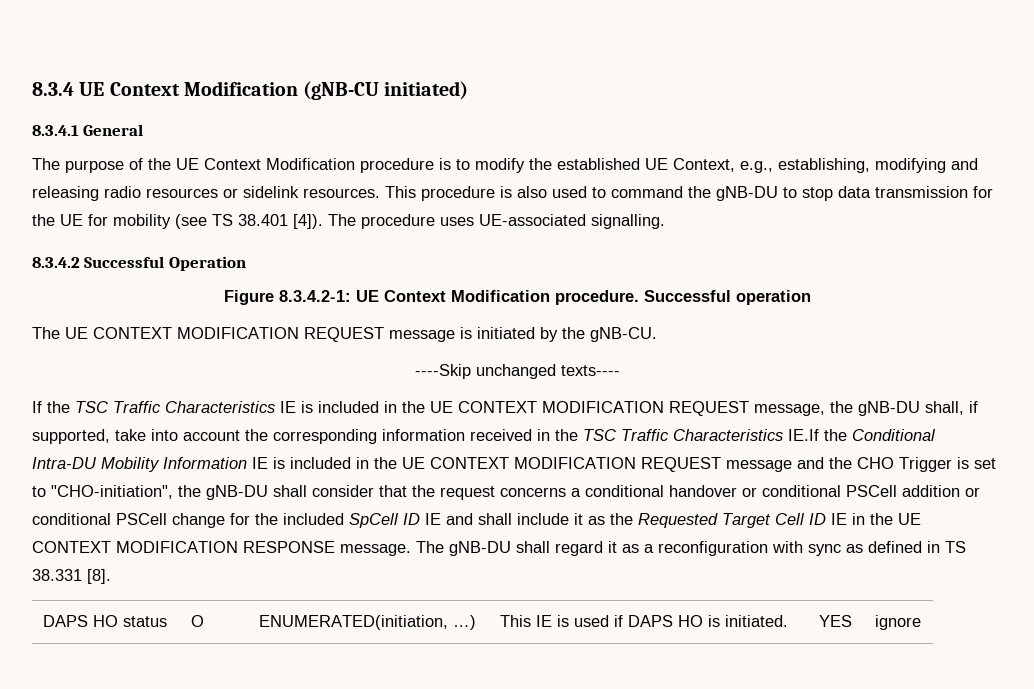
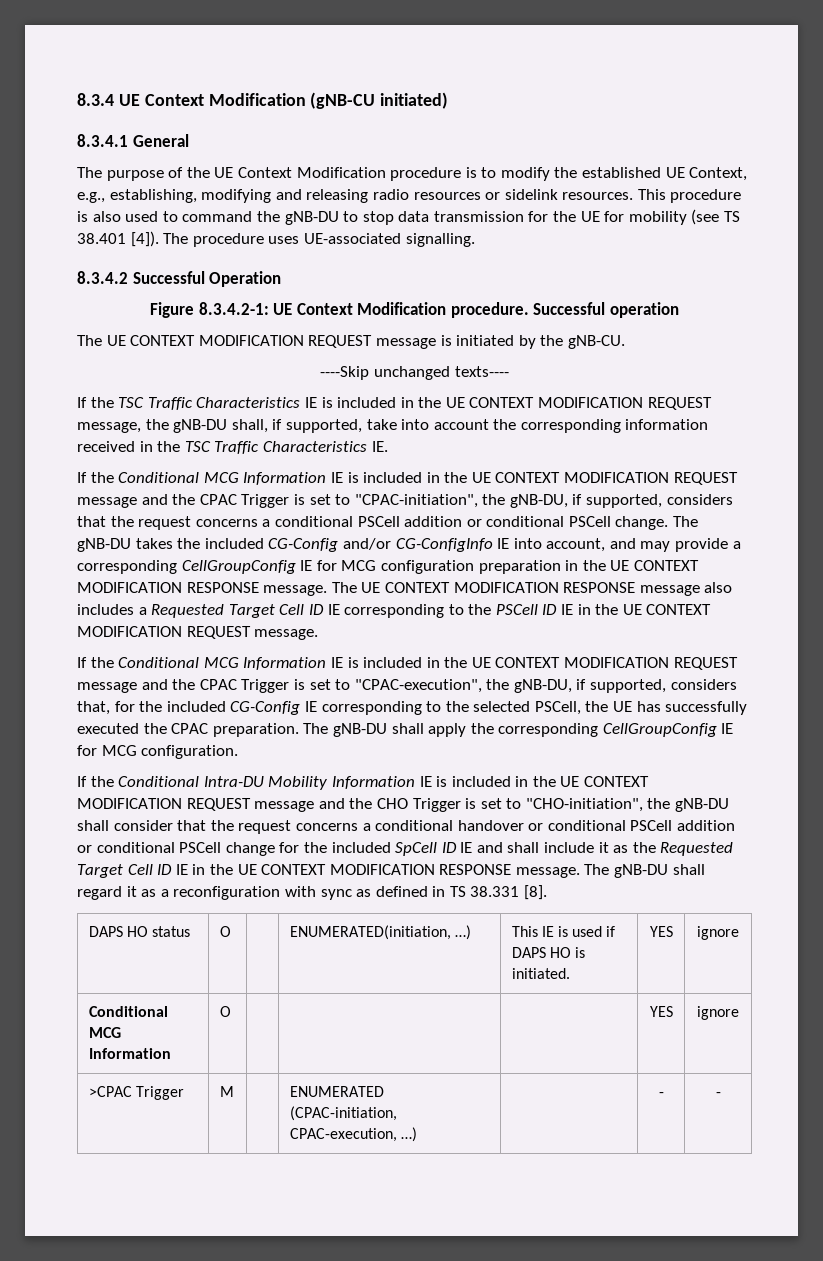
[788,429,819,441] IE.If -> [371,441,388,452] [77,472,738,485] [77,494,733,508] [77,516,699,530] [77,538,741,552] [77,560,699,574] [77,582,733,596] [77,604,712,618] [77,626,319,640] [77,657,738,670] [77,679,737,693] [77,701,748,715] [77,723,734,737] [77,745,239,759] [77,776,87,787] IE. // If the Conditional MCG Information IE is included in the UE CONTEXT MODIFICATION REQUEST message and the CPAC Trigger is set to "CPAC-initiation", the gNB-DU, if supported, considers that the request concerns a conditional PSCell addition or conditional PSCell change. The gNB-DU takes the included CG-Config and/or CG-ConfigInfo IE into account, and may provide a corresponding CellGroupConfig IE for MCG configuration preparation in the UE CONTEXT MODIFICATION RESPONSE message. The UE CONTEXT MODIFICATION RESPONSE message also includes a Requested Target Cell ID IE corresponding to the PSCell ID IE in the UE CONTEXT MODIFICATION REQUEST message. // If the Conditional MCG Information IE is included in the UE CONTEXT MODIFICATION REQUEST message and the CPAC Trigger is set to "CPAC-execution", the gNB-DU, if supported, considers that, for the included CG-Config IE corresponding to the selected PSCell, the UE has successfully executed the CPAC preparation. The gNB-DU shall apply the corresponding CellGroupConfig IE for MCG configuration. // If
(921, 622) none -> [88,1006,168,1017] [88,1027,121,1038] [88,1048,171,1059] [219,1006,231,1017] [649,1006,673,1017] [697,1006,739,1020] [88,1086,184,1100] [219,1086,234,1097] [289,1086,384,1097] [289,1106,397,1121] [289,1127,417,1142] [658,1092,664,1097] [715,1092,721,1097] // Conditional MCG Information | O | | | | YES | ignore // >CPAC Trigger | M | | ENUMERATED (CPAC-initiation, CPAC-execution, …) | | - | -

